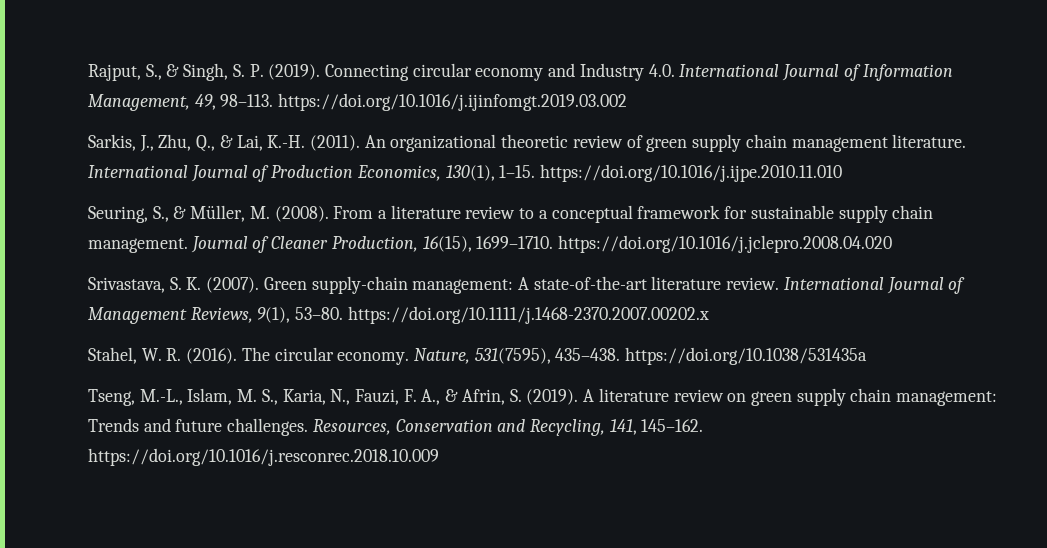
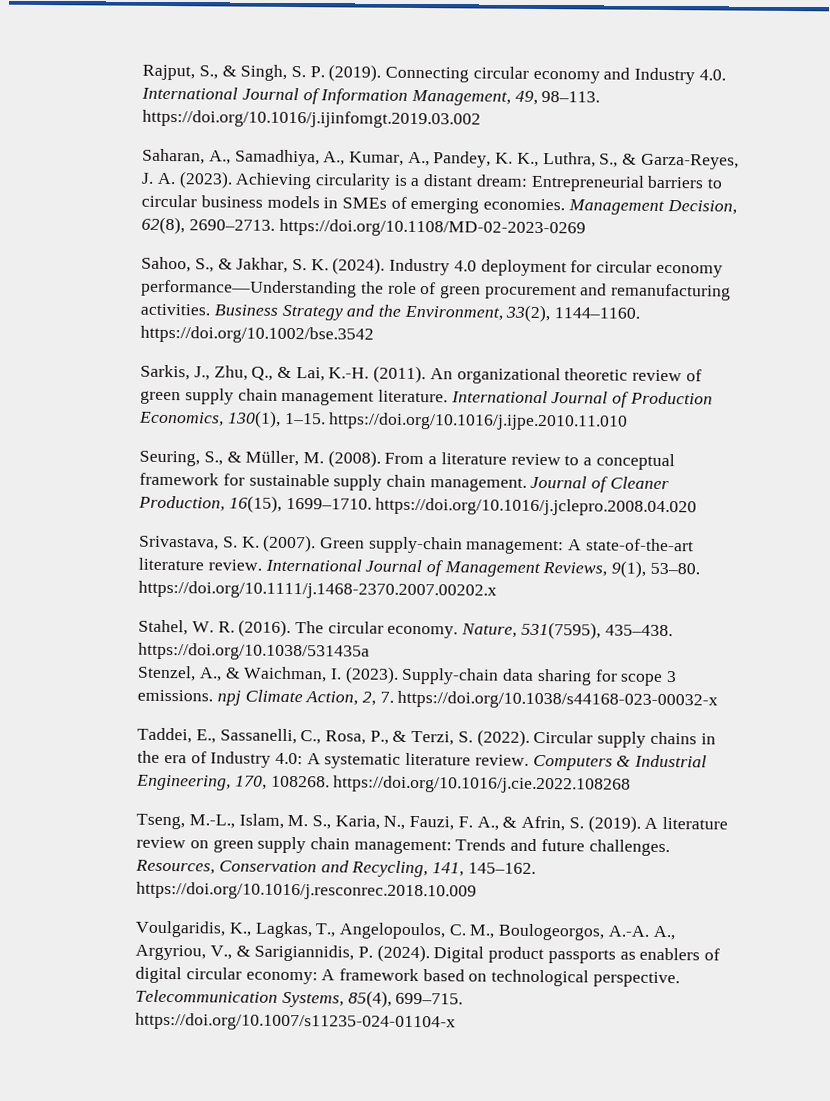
(628, 102) none -> [142,148,739,170] [141,171,723,192] [141,194,737,215] [141,216,586,238] [141,256,723,278] [141,279,732,301] [140,303,641,323] [140,325,375,344] // Saharan, A., Samadhiya, A., Kumar, A., Pandey, K. K., Luthra, S., & Garza-Reyes, J. A. (2023). Achieving circularity is a distant dream: Entrepreneurial barriers to circular business models in SMEs of emerging economies. Management Decision, 62(8), 2690–2713. https://doi.org/10.1108/MD-02-2023-0269 // Sahoo, S., & Jakhar, S. K. (2024). Industry 4.0 deployment for circular economy performance—Understanding the role of green procurement and remanufacturing activities. Business Strategy and the Environment, 33(2), 1144–1160. https://doi.org/10.1002/bse.3542
(868, 356) none -> [137,665,678,686] [137,689,719,710] [137,727,716,748] [137,750,708,771] [136,774,632,794] // Stenzel, A., & Waichman, I. (2023). Supply-chain data sharing for scope 3 emissions. npj Climate Action, 2, 7. https://doi.org/10.1038/s44168-023-00032-x // Taddei, E., Sassanelli, C., Rosa, P., & Terzi, S. (2022). Circular supply chains in the era of Industry 4.0: A systematic literature review. Computers & Industrial Engineering, 170, 108268. https://doi.org/10.1016/j.cie.2022.108268
(439, 457) none -> [135,920,675,941] [135,944,721,964] [135,966,680,988] [135,989,464,1008] [135,1012,457,1032] // Voulgaridis, K., Lagkas, T., Angelopoulos, C. M., Boulogeorgos, A.-A. A., Argyriou, V., & Sarigiannidis, P. (2024). Digital product passports as enablers of digital circular economy: A framework based on technological perspective. Telecommunication Systems, 85(4), 699–715. https://doi.org/10.1007/s11235-024-01104-x

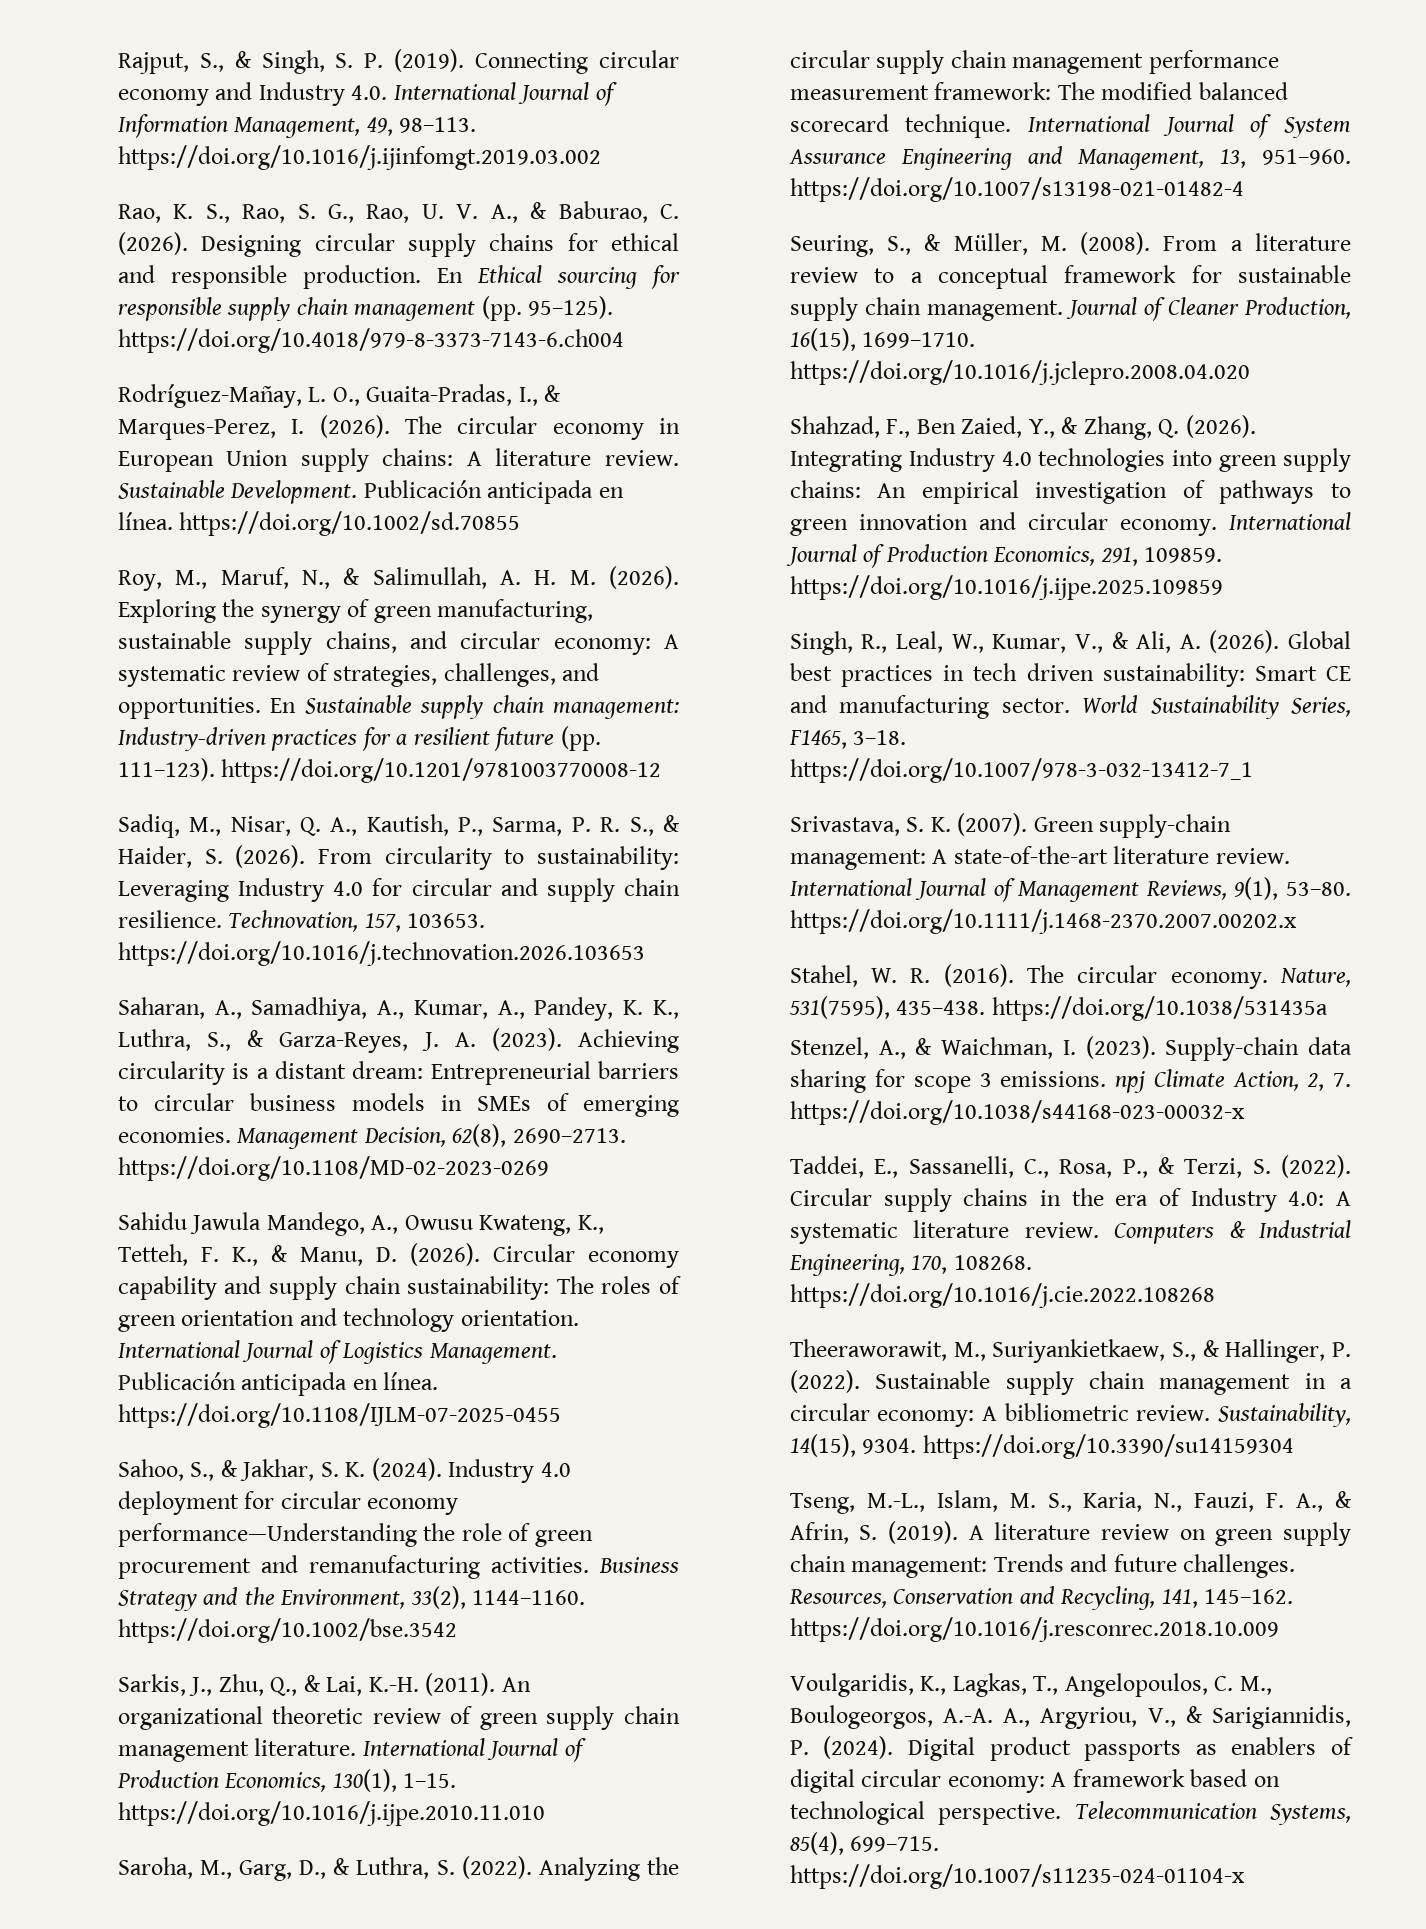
(482, 119) none -> [117,201,679,223] [117,232,679,257] [117,265,680,289] [117,296,614,321] [117,328,624,353] [117,384,562,408] [117,415,680,440] [117,448,679,472] [117,480,624,504] [117,511,521,536] [117,566,679,591] [117,599,594,623] [117,631,679,655] [117,663,600,687] [117,695,679,719] [117,726,601,751] [117,758,662,783] [117,814,680,838] [117,845,679,870] [117,878,680,902] [117,910,486,932] [117,941,645,966] // Rao, K. S., Rao, S. G., Rao, U. V. A., & Baburao, C. (2026). Designing circular supply chains for ethical and responsible production. En Ethical sourcing for responsible supply chain management (pp. 95–125). https://doi.org/10.4018/979-8-3373-7143-6.ch004 // Rodríguez-Mañay, L. O., Guaita-Pradas, I., & Marques-Perez, I. (2026). The circular economy in European Union supply chains: A literature review. Sustainable Development. Publicación anticipada en línea. https://doi.org/10.1002/sd.70855 // Roy, M., Maruf, N., & Salimullah, A. H. M. (2026). Exploring the synergy of green manufacturing, sustainable supply chains, and circular economy: A systematic review of strategies, challenges, and opportunities. En Sustainable supply chain management: Industry-driven practices for a resilient future (pp. 111–123). https://doi.org/10.1201/9781003770008-12 // Sadiq, M., Nisar, Q. A., Kautish, P., Sarma, P. R. S., & Haider, S. (2026). From circularity to sustainability: Leveraging Industry 4.0 for circular and supply chain resilience. Technovation, 157, 103653. https://doi.org/10.1016/j.technovation.2026.103653
(586, 228) none -> [117,1212,604,1236] [117,1243,679,1268] [117,1276,681,1300] [117,1308,579,1332] [117,1340,557,1364] [117,1372,439,1396] [117,1403,561,1428] // Sahidu Jawula Mandego, A., Owusu Kwateng, K., Tetteh, F. K., & Manu, D. (2026). Circular economy capability and supply chain sustainability: The roles of green orientation and technology orientation. International Journal of Logistics Management. Publicación anticipada en línea. https://doi.org/10.1108/IJLM-07-2025-0455
(629, 421) none -> [117,1856,679,1881] [789,50,1279,74] [789,82,1288,100] [789,114,1351,138] [788,146,1351,170] [789,177,1244,202] // Saroha, M., Garg, D., & Luthra, S. (2022). Analyzing the circular supply chain management performance measurement framework: The modified balanced scorecard technique. International Journal of System Assurance Engineering and Management, 13, 951–960. https://doi.org/10.1007/s13198-021-01482-4
(698, 507) none -> [789,415,1256,440] [789,448,1351,472] [789,480,1351,504] [789,512,1351,536] [785,544,1223,568] [789,575,1223,600] [789,630,1351,655] [789,663,1351,687] [789,695,1351,719] [788,730,907,749] [789,758,1253,783] // Shahzad, F., Ben Zaied, Y., & Zhang, Q. (2026). Integrating Industry 4.0 technologies into green supply chains: An empirical investigation of pathways to green innovation and circular economy. International Journal of Production Economics, 291, 109859. https://doi.org/10.1016/j.ijpe.2025.109859 // Singh, R., Leal, W., Kumar, V., & Ali, A. (2026). Global best practices in tech driven sustainability: Smart CE and manufacturing sector. World Sustainability Series, F1465, 3–18. https://doi.org/10.1007/978-3-032-13412-7_1
(632, 784) none -> [789,1339,1351,1363] [789,1370,1352,1395] [789,1403,1351,1427] [789,1434,1294,1459] // Theeraworawit, M., Suriyankietkaew, S., & Hallinger, P. (2022). Sustainable supply chain management in a circular economy: A bibliometric review. Sustainability, 14(15), 9304. https://doi.org/10.3390/su14159304

